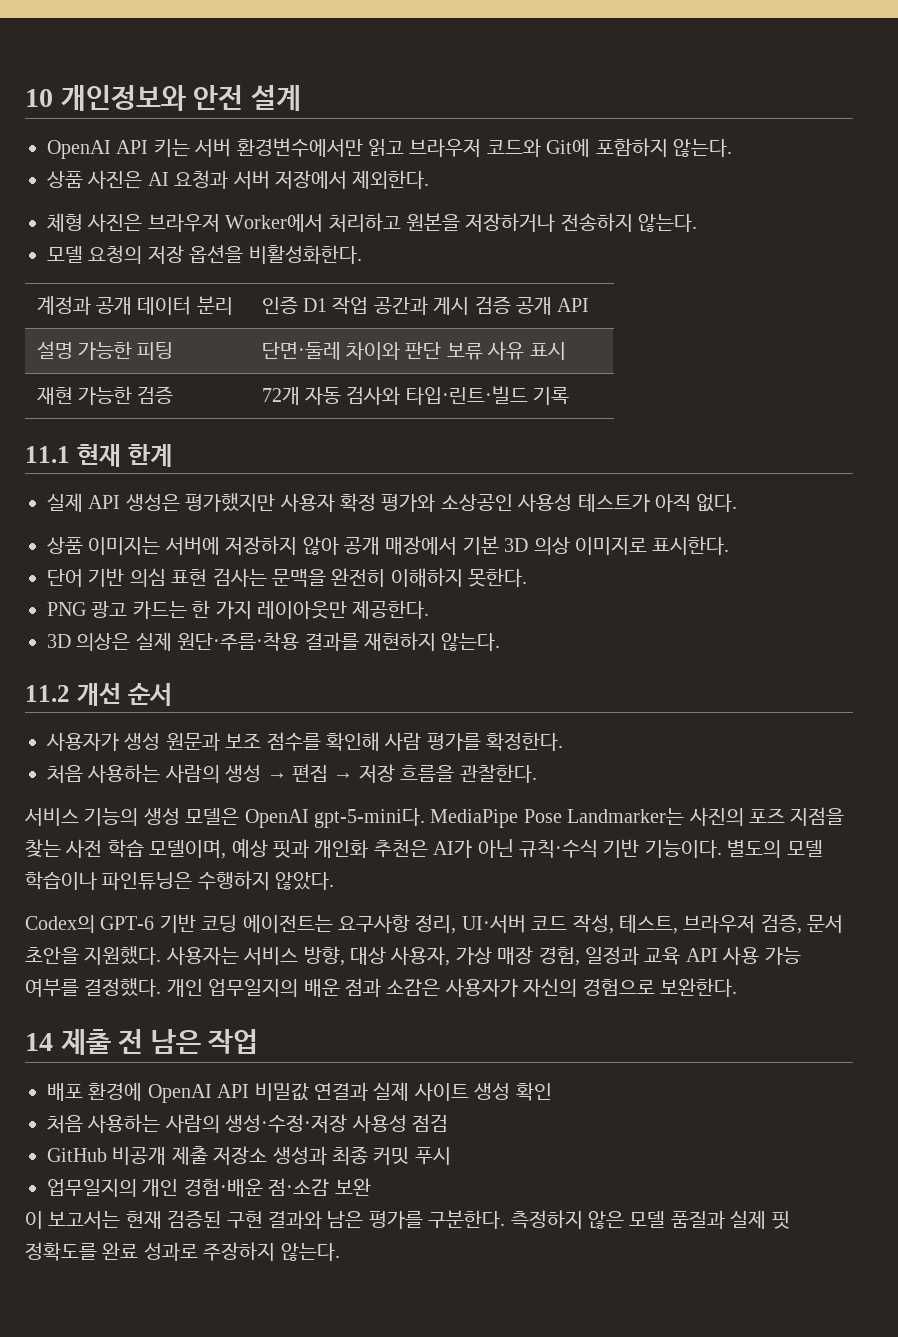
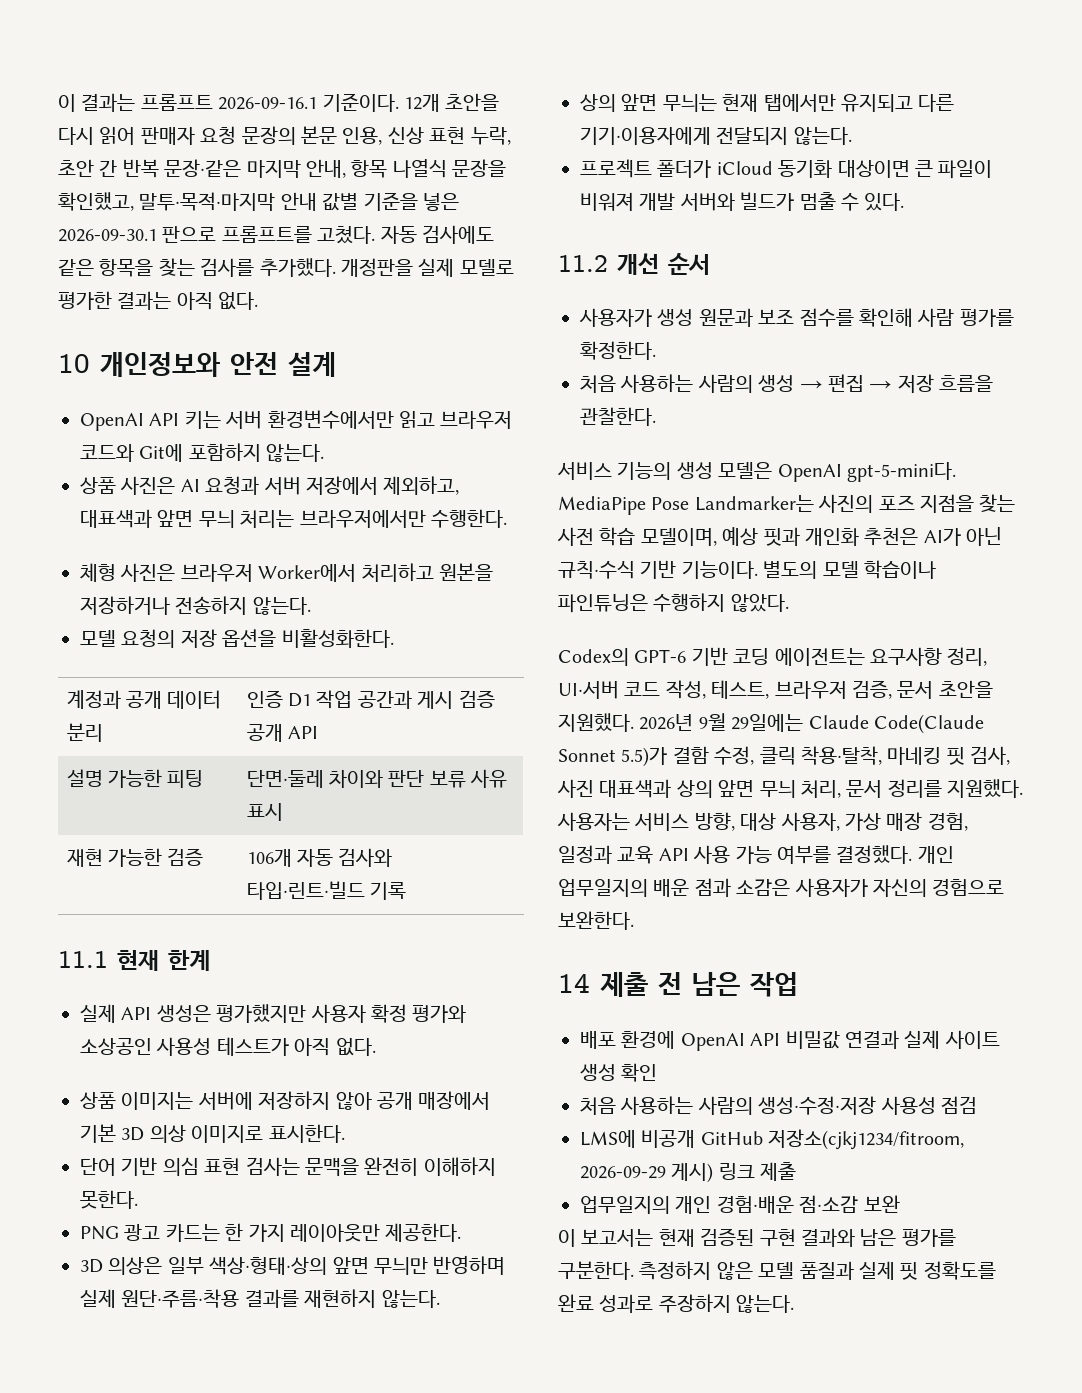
(25, 98) none -> [58,93,500,112] [58,126,511,145] [58,159,507,178] [58,192,459,211] [58,225,494,244] [58,258,514,277] [58,291,259,310] 이 결과는 프롬프트 2026-09-16.1 기준이다. 12개 초안을 다시 읽어 판매자 요청 문장의 본문 인용, 신상 표현 누락, 초안 간 반복 문장·같은 마지막 안내, 항목 나열식 문장을 확인했고, 말투·목적·마지막 안내 값별 기준을 넣은 2026-09-30.1 판으로 프롬프트를 고쳤다. 자동 검사에도 같은 항목을 찾는 검사를 추가했다. 개정판을 실제 모델로 평가한 결과는 아직 없다. //
[352,170,430,189] 제외한다. -> [383,476,460,495] [80,509,507,528] 제외하고, 대표색과 앞면 무늬 처리는 브라우저에서만 수행한다.
[261,387,300,405] 72개 -> [246,849,292,867] 106개
(131, 642) none -> [167,1255,506,1275] 일부 색상·형태·상의 앞면 무늬만 반영하며
(501, 642) none -> [580,93,955,112] [580,127,852,145] [580,159,993,179] [580,192,905,211] // 상의 앞면 무늬는 현재 탭에서만 유지되고 다른 기기·이용자에게 전달되지 않는다. // 프로젝트 폴더가 iCloud 동기화 대상이면 큰 파일이 비워져 개발 서버와 빌드가 멈출 수 있다.
(162, 955) none -> [639,713,984,734] [558,746,1011,767] [557,779,1024,798] 2026년 9월 29일에는 Claude Code(Claude Sonnet 5.5)가 결함 수정, 클릭 착용·탈착, 마네킹 핏 검사, 사진 대표색과 상의 앞면 무늬 처리, 문서 정리를 지원했다.
[47,1146,451,1165] GitHub 비공개 제출 저장소 생성과 최종 커밋 푸시 -> [580,1129,965,1150] [580,1162,797,1183] LMS에 비공개 GitHub 저장소(cjkj1234/fitroom, 2026-09-29 게시) 링크 제출

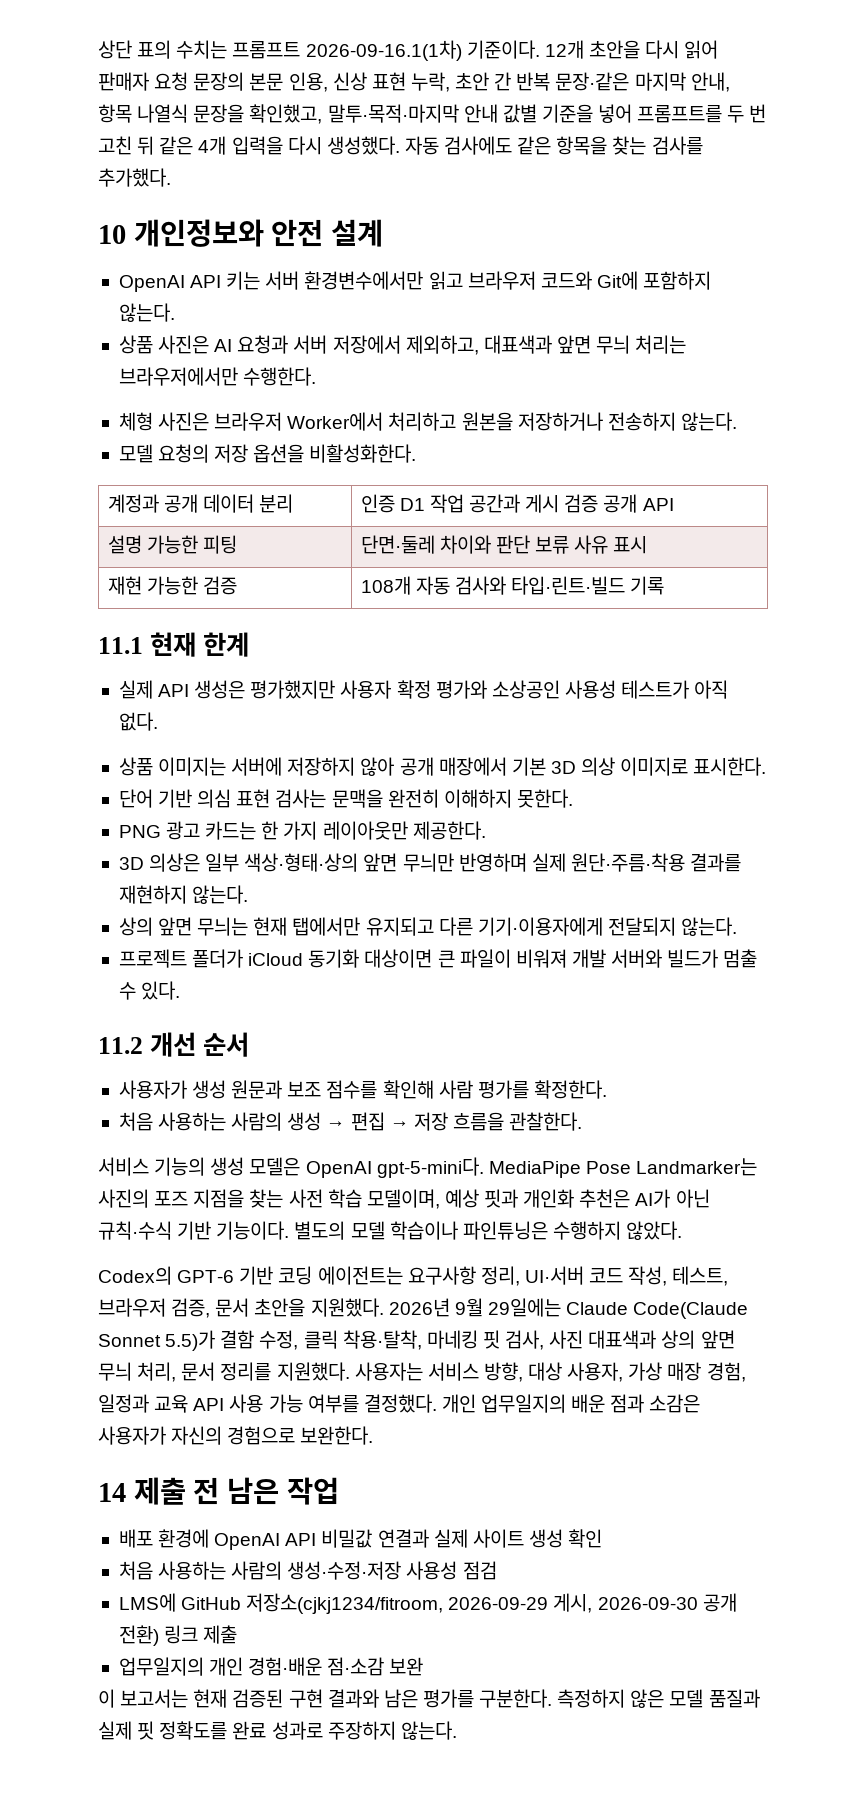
[58,93,318,112] 이 결과는 프롬프트 2026-09-16.1 -> [98,40,462,61] 상단 표의 수치는 프롬프트 2026-09-16.1(1차)
[422,193,459,211] [58,225,376,244] 넣은 2026-09-30.1 판으로 프롬프트를 고쳤다. -> [598,104,767,123] [98,136,400,155] 넣어 프롬프트를 두 번 고친 뒤 같은 4개 입력을 다시 생성했다.
[341,258,514,277] [58,291,259,310] 개정판을 실제 모델로 평가한 결과는 아직 없다. -> (171, 177) none
[246,849,292,867] 106개 -> [360,576,411,595] 108개
[641,1130,696,1148] 비공개 -> (176, 1602) none
[671,1163,714,1183] 게시) -> [553,1593,737,1613] [118,1625,159,1646] 게시, 2026-09-30 공개 전환)

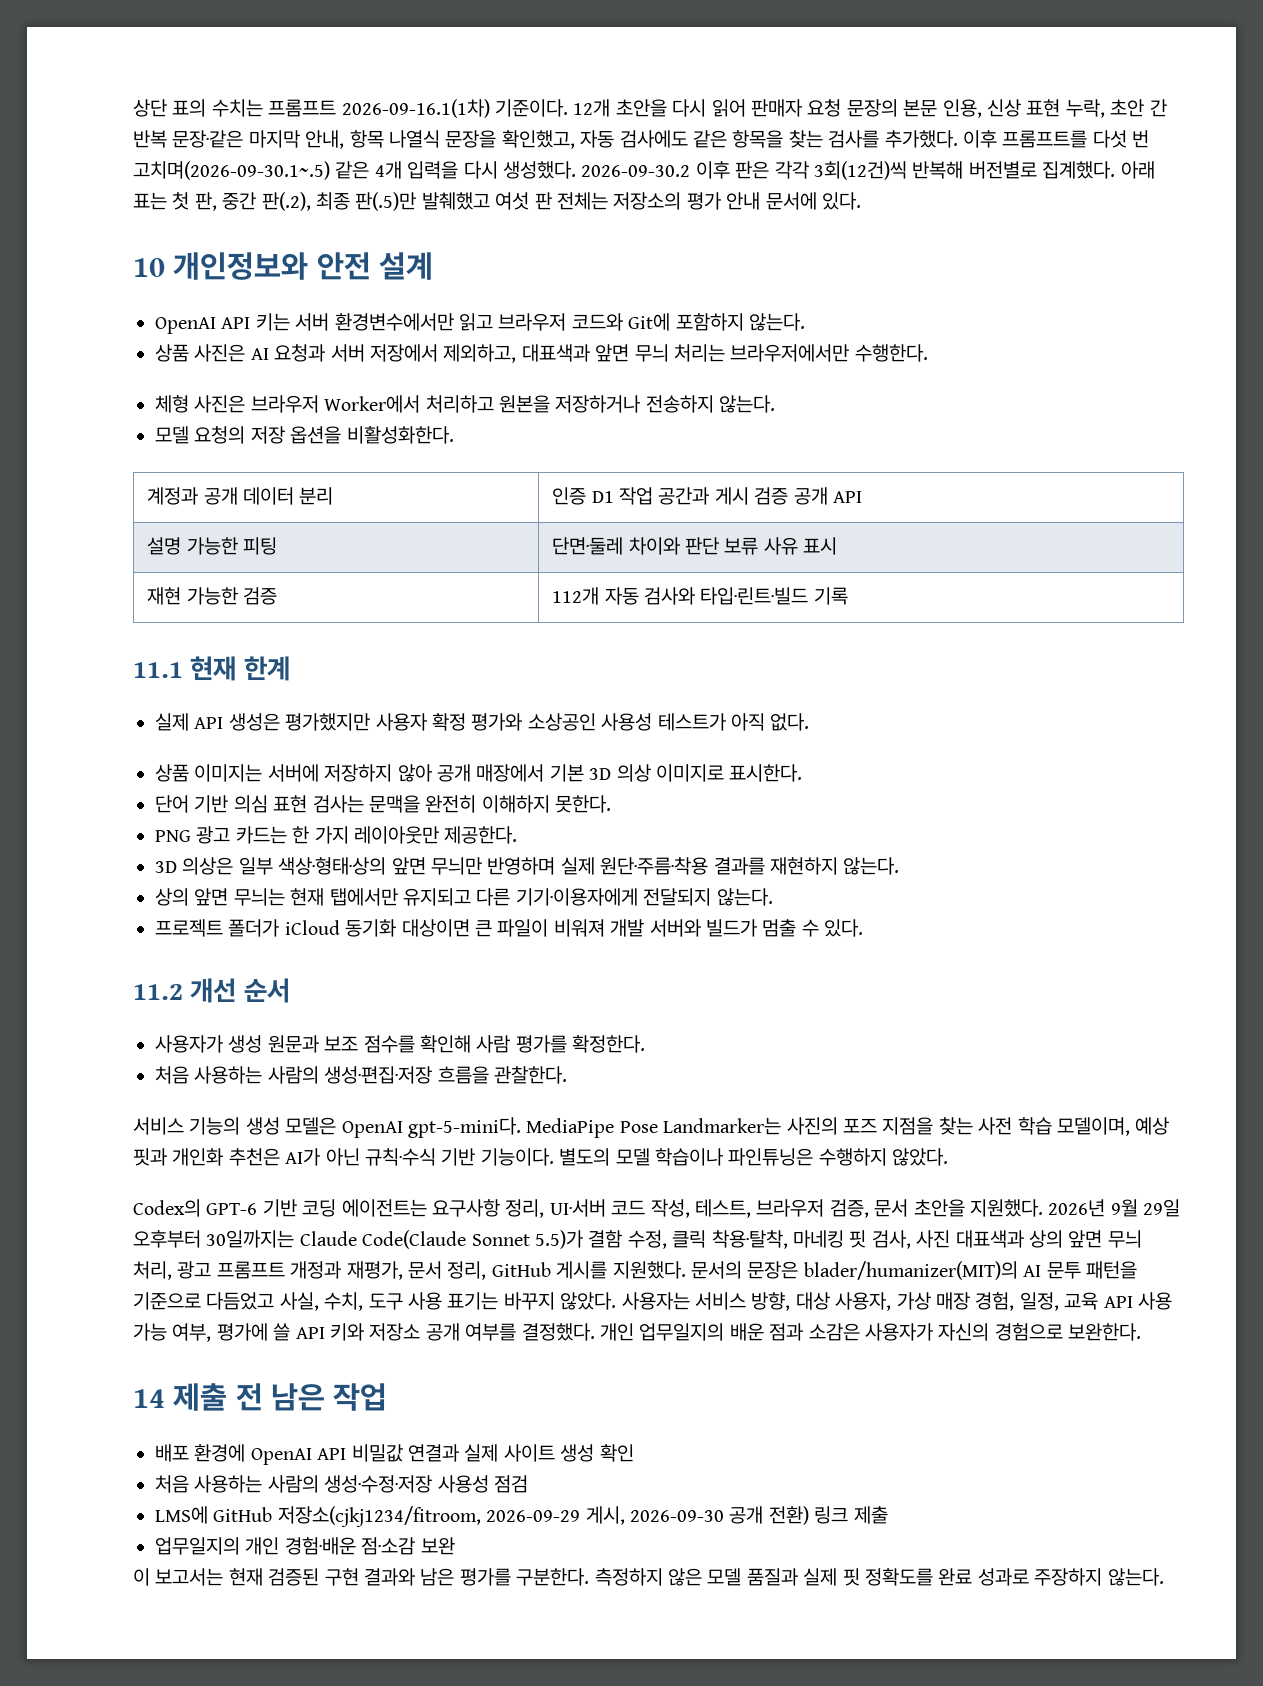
[327,104,767,123] [98,136,400,155] 말투·목적·마지막 안내 값별 기준을 넣어 프롬프트를 두 번 고친 뒤 같은 4개 입력을 다시 생성했다. -> (575, 139) none
(171, 177) none -> [962,130,1150,148] [133,161,1155,180] [133,192,861,211] 이후 프롬프트를 다섯 번 고치며(2026-09-30.1~.5) 같은 4개 입력을 다시 생성했다. 2026-09-30.2 이후 판은 각각 3회(12건)씩 반복해 버전별로 집계했다. 아래 표는 첫 판, 중간 판(.2), 최종 판(.5)만 발췌했고 여섯 판 전체는 저장소의 평가 안내 문서에 있다.
[360,576,411,595] 108개 -> [552,587,600,605] 112개
[287,1112,448,1131] 생성 → 편집 → 저장 -> [324,1066,433,1084] 생성·편집·저장
[487,1298,561,1317] 29일에는 -> [1143,1199,1181,1217] [133,1230,295,1248] 29일 오후부터 30일까지는
[181,1362,350,1381] 문서 정리를 지원했다. -> [177,1261,1137,1280] [133,1292,617,1311] 광고 프롬프트 개정과 재평가, 문서 정리, GitHub 게시를 지원했다. 문서의 문장은 blader/humanizer(MIT)의 AI 문투 패턴을 기준으로 다듬었고 사실, 수치, 도구 사용 표기는 바꾸지 않았다.
[98,1394,149,1413] 일정과 -> [1019,1292,1059,1311] 일정,
(303, 1403) none -> [172,1323,460,1342] 여부, 평가에 쓸 API 키와 저장소 공개

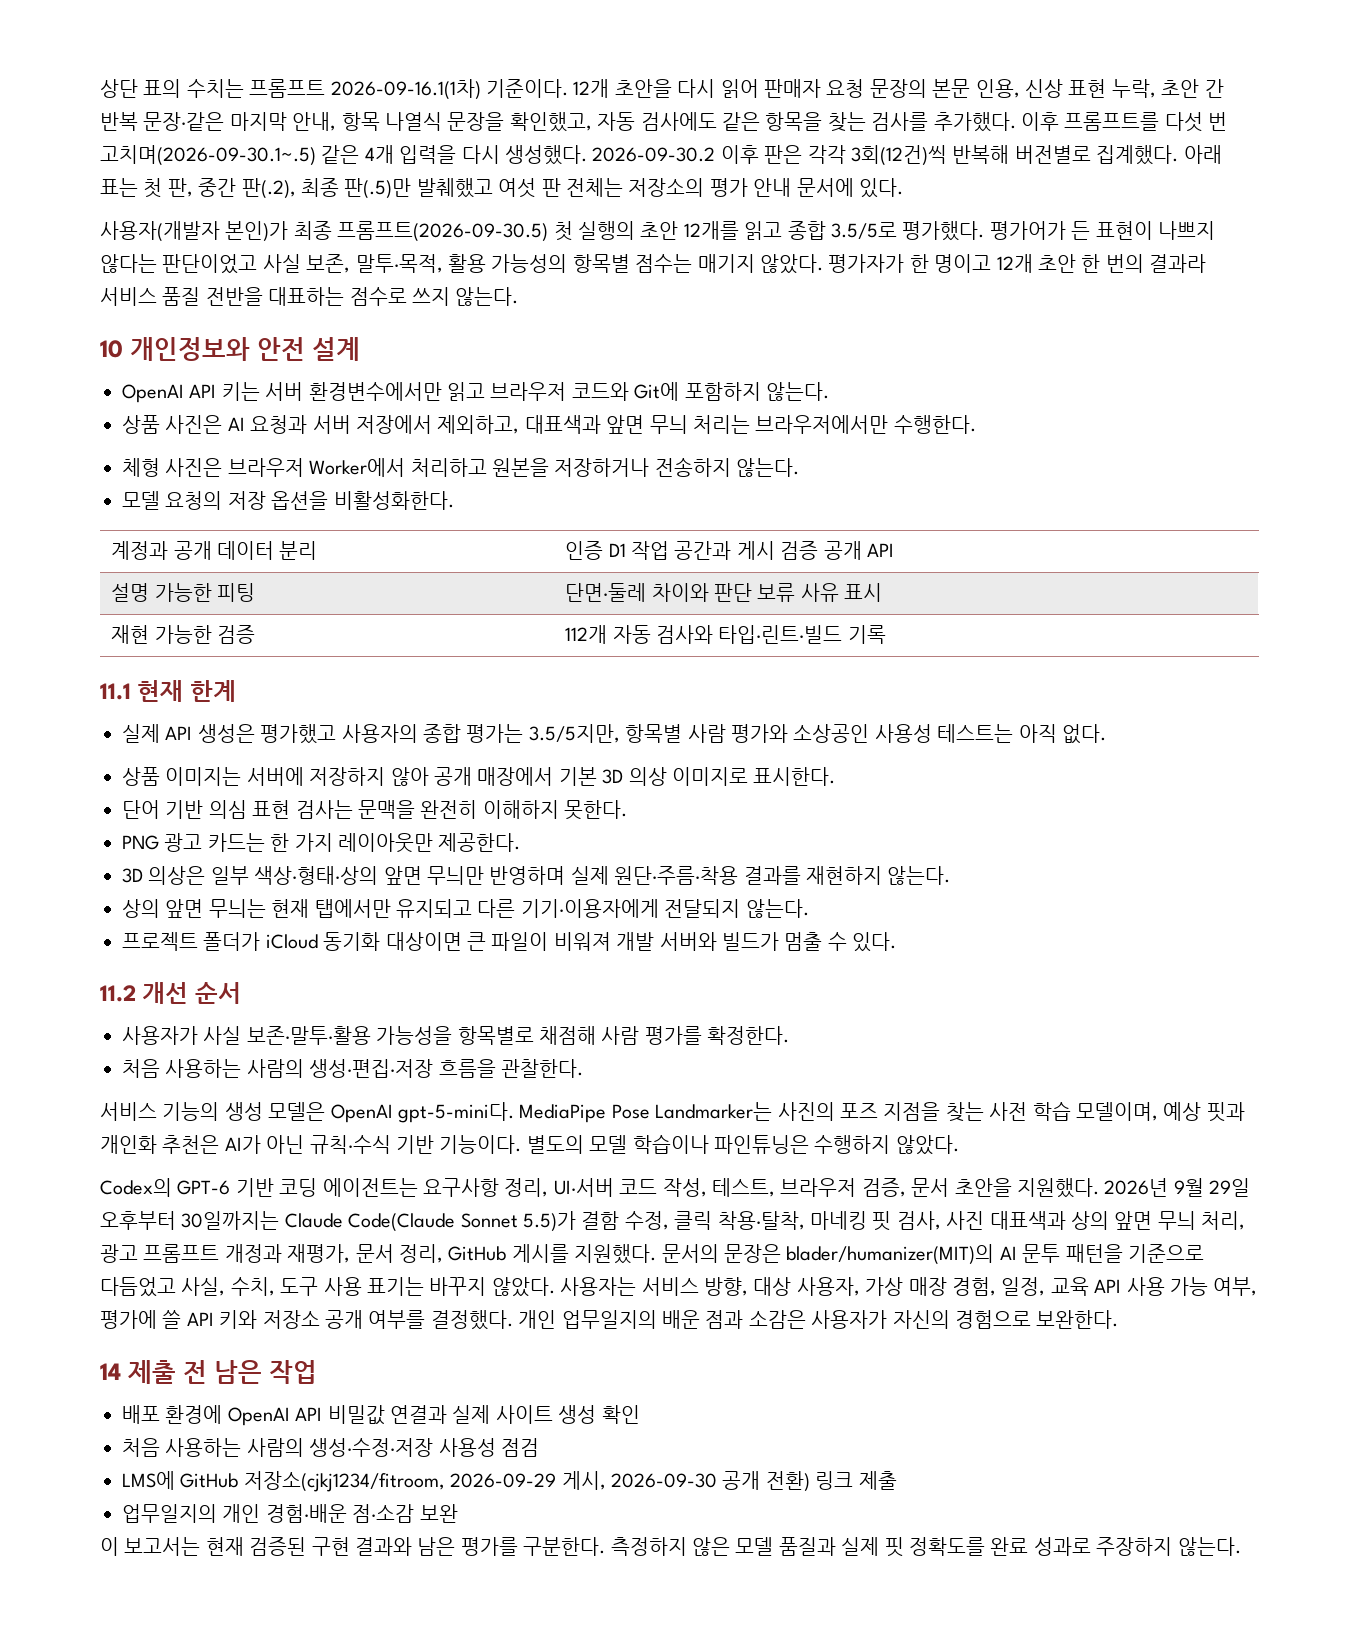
(861, 201) none -> [100,221,1215,242] [100,254,1207,274] [100,287,519,306] // 사용자(개발자 본인)가 최종 프롬프트(2026-09-30.5) 첫 실행의 초안 12개를 읽고 종합 3.5/5로 평가했다. 평가어가 든 표현이 나쁘지 않다는 판단이었고 사실 보존, 말투·목적, 활용 가능성의 항목별 점수는 매기지 않았다. 평가자가 한 명이고 12개 초안 한 번의 결과라 서비스 품질 전반을 대표하는 점수로 쓰지 않는다.
[285,713,466,731] 평가했지만 사용자 확정 -> [260,724,726,744] 평가했고 사용자의 종합 평가는 3.5/5지만, 항목별 사람
[657,713,726,731] 테스트가 -> [937,724,1014,743] 테스트는
[228,1035,471,1053] 생성 원문과 보조 점수를 확인해 -> [203,1026,596,1045] 사실 보존·말투·활용 가능성을 항목별로 채점해

